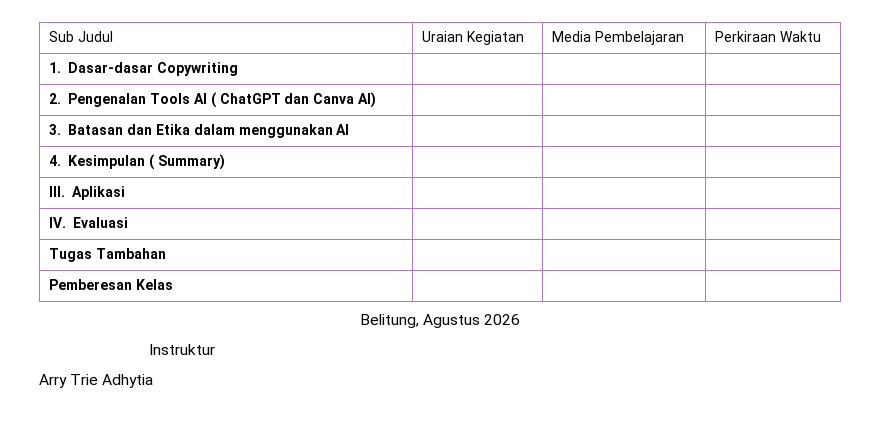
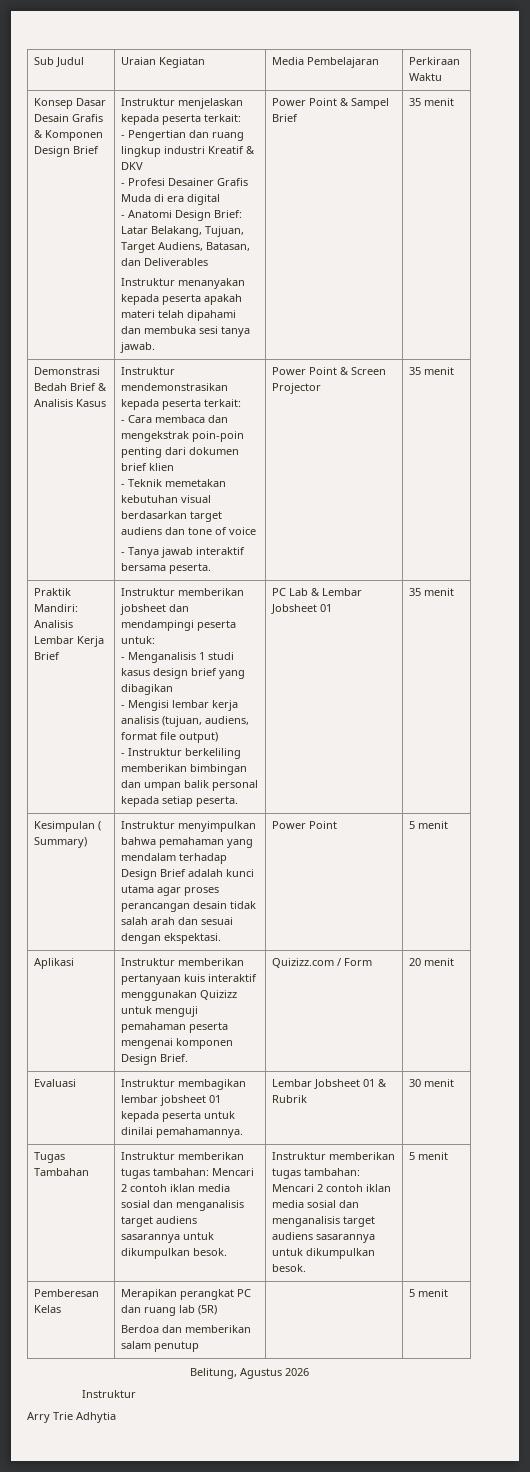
[49,62,239,76] [49,92,376,108] [49,124,350,138] [49,154,225,170] [49,186,126,200] [49,217,129,228] [49,248,167,262] [49,279,174,290] 1. Dasar-dasar Copywriting | | | // 2. Pengenalan Tools AI ( ChatGPT dan Canva AI) | | | // 3. Batasan dan Etika dalam menggunakan AI | | | // 4. Kesimpulan ( Summary) | | | // III. Aplikasi | | | // IV. Evaluasi | | | // Tugas Tambahan | | | // Pemberesan Kelas | | | -> [34,98,107,109] [34,114,104,122] [34,130,104,141] [34,146,100,157] [121,98,244,109] [121,114,242,125] [121,130,245,141] [121,146,256,157] [121,162,144,170] [121,178,249,186] [121,194,221,205] [121,210,243,221] [121,226,245,237] [121,242,251,253] [121,258,209,266] [121,278,246,289] [121,294,243,305] [121,310,237,321] [121,326,251,337] [120,342,156,353] [272,98,390,109] [272,114,299,122] [409,98,455,106] [34,367,101,375] [34,383,108,391] [34,399,107,407] [121,367,176,375] [121,383,229,391] [121,399,242,410] [121,415,229,423] [121,431,245,442] [121,447,240,458] [121,463,175,471] [121,479,227,487] [121,495,212,503] [121,511,223,522] [121,527,257,535] [121,547,246,558] [121,563,212,574] [272,367,387,375] [272,383,322,394] [409,367,455,375] [34,588,72,596] [34,604,79,612] [34,620,74,628] [34,636,105,647] [34,652,61,660] [121,588,245,596] [120,604,190,615] [121,620,237,631] [121,636,156,644] [121,652,235,663] [121,668,246,679] [121,684,174,695] [121,700,239,711] [121,716,250,727] [121,732,219,743] [121,748,242,759] [121,764,248,775] [121,780,259,791] [121,796,239,807] [272,588,363,596] [271,604,333,614] [409,588,455,596] [34,821,102,832] [34,837,88,848] [121,821,257,832] [121,837,254,848] [121,853,228,864] [121,869,255,880] [121,885,220,896] [121,901,257,912] [121,917,234,925] [121,933,222,944] [272,821,338,829] [409,821,449,829] [34,958,75,969] [121,958,245,966] [121,974,258,985] [121,990,238,1001] [121,1006,199,1017] [121,1022,229,1033] [121,1038,234,1049] [121,1054,189,1065] [272,958,373,968] [409,958,455,966] [34,1079,77,1087] [121,1079,247,1090] [121,1095,222,1106] [121,1111,236,1122] [121,1127,244,1138] [272,1079,388,1089] [272,1095,308,1103] [409,1079,455,1087] [34,1152,66,1163] [34,1168,90,1176] [121,1152,245,1160] [121,1168,255,1179] [121,1184,231,1192] [121,1200,245,1211] [121,1216,198,1227] [121,1232,215,1243] [121,1248,228,1259] [272,1152,396,1160] [272,1168,361,1179] [272,1184,392,1192] [272,1200,360,1208] [272,1216,376,1227] [272,1232,376,1243] [272,1248,376,1259] [272,1264,307,1272] [409,1152,449,1160] [34,1289,100,1297] [34,1305,62,1313] [121,1289,252,1300] [121,1305,218,1316] [121,1325,252,1333] [121,1341,200,1352] [409,1289,449,1297] Konsep Dasar Desain Grafis & Komponen Design Brief | Instruktur menjelaskan kepada peserta terkait: // - Pengertian dan ruang lingkup industri Kreatif & DKV // - Profesi Desainer Grafis Muda di era digital // - Anatomi Design Brief: Latar Belakang, Tujuan, Target Audiens, Batasan, dan Deliverables // Instruktur menanyakan kepada peserta apakah materi telah dipahami dan membuka sesi tanya jawab. | Power Point & Sampel Brief | 35 menit // Demonstrasi Bedah Brief & Analisis Kasus | Instruktur mendemonstrasikan kepada peserta terkait: // - Cara membaca dan mengekstrak poin-poin penting dari dokumen brief klien // - Teknik memetakan kebutuhan visual berdasarkan target audiens dan tone of voice // - Tanya jawab interaktif bersama peserta. | Power Point & Screen Projector | 35 menit // Praktik Mandiri: Analisis Lembar Kerja Brief | Instruktur memberikan jobsheet dan mendampingi peserta untuk: // - Menganalisis 1 studi kasus design brief yang dibagikan // - Mengisi lembar kerja analisis (tujuan, audiens, format file output) // - Instruktur berkeliling memberikan bimbingan dan umpan balik personal kepada setiap peserta. | PC Lab & Lembar Jobsheet 01 | 35 menit // Kesimpulan ( Summary) | Instruktur menyimpulkan bahwa pemahaman yang mendalam terhadap Design Brief adalah kunci utama agar proses perancangan desain tidak salah arah dan sesuai dengan ekspektasi. | Power Point | 5 menit // Aplikasi | Instruktur memberikan pertanyaan kuis interaktif menggunakan Quizizz untuk menguji pemahaman peserta mengenai komponen Design Brief. | Quizizz.com / Form | 20 menit // Evaluasi | Instruktur membagikan lembar jobsheet 01 kepada peserta untuk dinilai pemahamannya. | Lembar Jobsheet 01 & Rubrik | 30 menit // Tugas Tambahan | Instruktur memberikan tugas tambahan: Mencari 2 contoh iklan media sosial dan menganalisis target audiens sasarannya untuk dikumpulkan besok. | Instruktur memberikan tugas tambahan: Mencari 2 contoh iklan media sosial dan menganalisis target audiens sasarannya untuk dikumpulkan besok. | 5 menit // Pemberesan Kelas | Merapikan perangkat PC dan ruang lab (5R) // Berdoa dan memberikan salam penutup | | 5 menit

